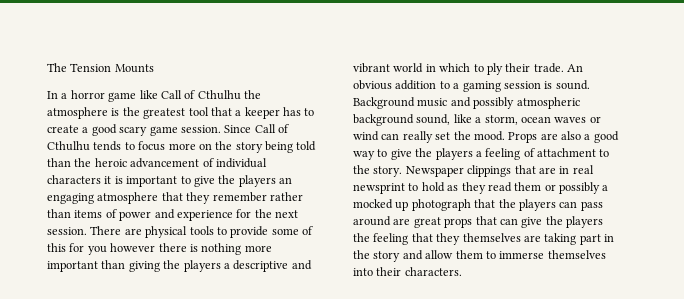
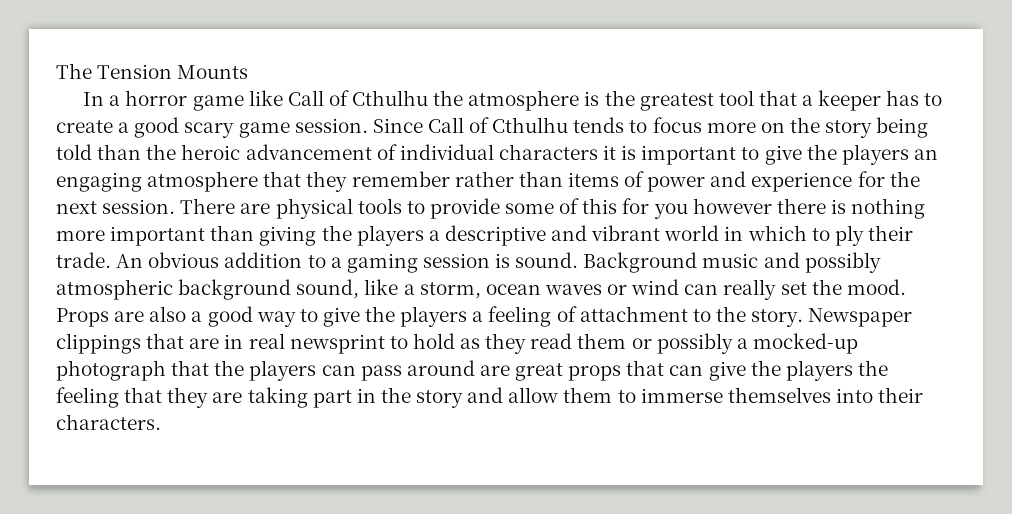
[353,199,409,211] mocked up -> [752,333,858,354] mocked-up
[462,233,521,242] themselves -> (209, 397) none

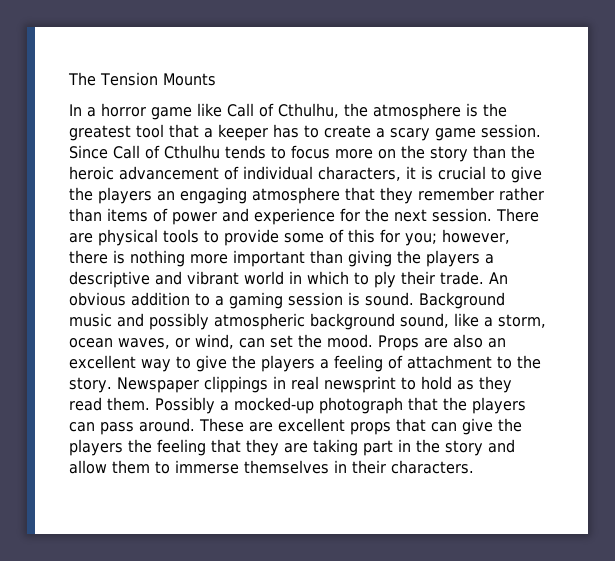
[352,90,429,106] Cthulhu -> [278,103,339,118] Cthulhu,
[134,117,180,138] good -> (385, 133) none
[876,117,929,138] [56,144,92,160] being told -> (468, 154) none
[498,144,598,160] characters -> [318,166,401,181] characters,
[641,145,737,165] important -> [438,166,486,180] crucial
[653,198,772,219] you however -> [405,229,510,246] you; however,
[544,279,777,300] waves or wind can really -> [118,334,265,349] waves, or wind, can
[191,306,253,327] a good -> [488,338,506,348] [69,355,136,369] an excellent
[146,333,220,349] that are -> (268, 384) none
[577,333,733,354] them or possibly -> [107,397,215,414] them. Possibly
[406,360,564,381] around are great -> [139,418,345,432] around. These are excellent
[835,388,873,403] into -> [334,460,347,473] in

